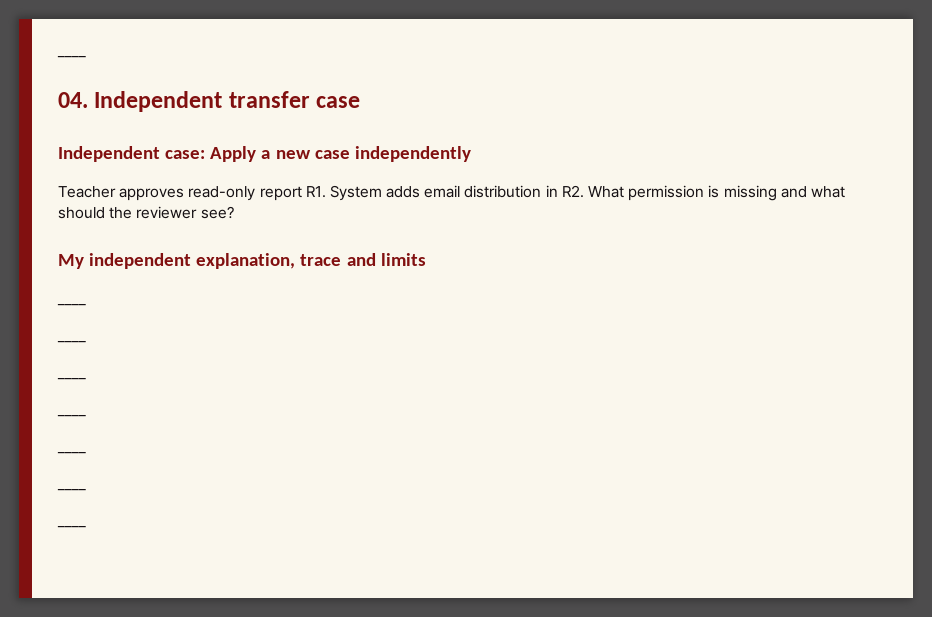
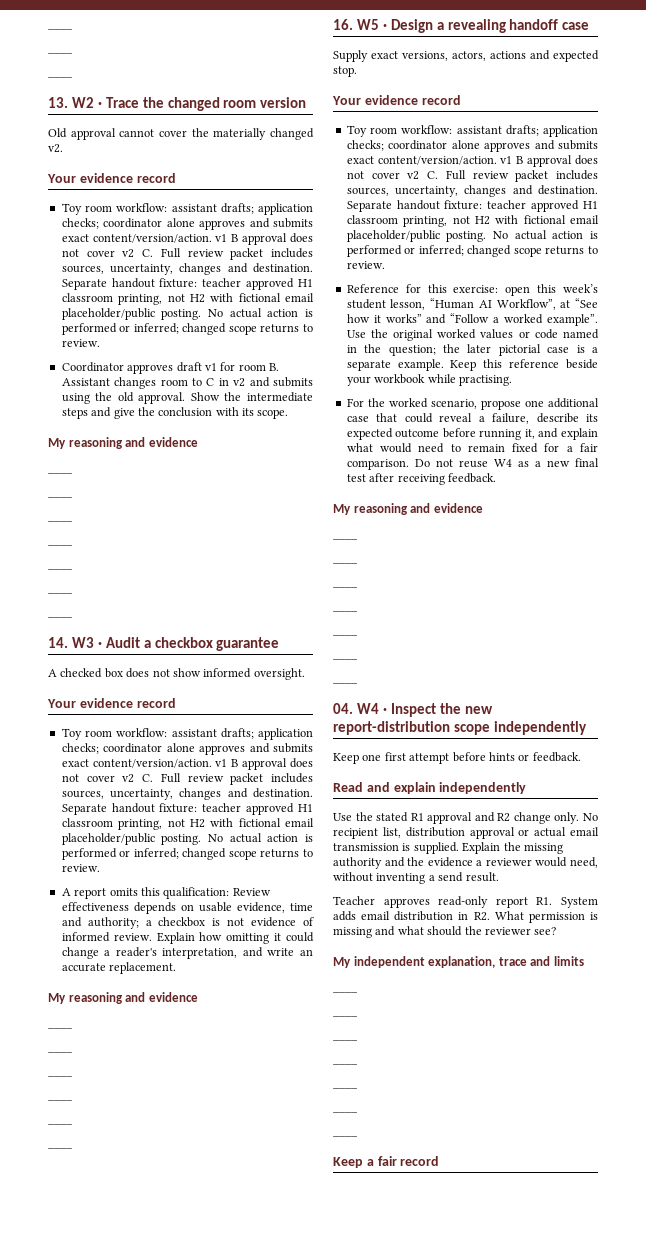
[57,56,86,58] [58,91,361,112] [58,146,471,162] ____ // 04. Independent transfer case // Independent case: Apply a new case independently -> [48,28,73,30] [48,52,73,54] [48,76,73,78] [48,97,307,111] [48,128,314,140] [48,144,63,153] [47,173,176,183] [61,203,313,215] [61,218,313,230] [61,233,313,245] [61,248,313,260] [61,263,313,275] [61,278,313,290] [61,293,314,305] [61,308,313,320] [61,323,313,335] [61,339,100,347] [61,362,279,374] [61,377,313,389] [61,392,313,404] [61,407,289,419] [48,437,198,449] [48,472,73,474] [48,496,73,498] [48,520,73,522] [48,544,73,546] [48,568,73,570] [48,592,73,594] [48,616,73,618] [48,637,280,651] [48,668,305,680] [47,698,176,708] [61,728,313,740] [61,743,313,755] [61,758,313,770] [61,773,313,785] [61,788,313,800] [61,803,313,815] [61,818,314,830] [61,833,313,845] [61,848,313,860] [61,864,100,872] [61,887,271,899] [61,902,313,914] [61,917,314,929] [61,932,314,944] [61,947,313,959] [61,962,177,974] [48,992,198,1004] [48,1027,73,1029] [48,1051,73,1053] [48,1075,73,1077] [48,1099,73,1101] [48,1123,73,1125] [48,1147,73,1149] [333,19,590,33] [333,50,599,62] [333,66,357,77] [332,95,461,105] [346,125,598,137] [346,140,598,152] [346,155,598,167] [346,170,598,182] [346,185,598,197] [346,200,598,212] [346,215,599,227] [346,230,598,242] [346,245,598,257] [346,261,385,269] [346,284,598,296] [346,298,598,310] [346,313,598,326] [346,329,599,341] [346,344,598,356] [346,359,598,371] [346,374,512,386] [346,398,599,410] [346,413,598,424] [346,428,598,440] [346,443,598,453] [346,458,599,470] [346,473,496,485] [333,503,483,515] [333,538,358,540] [333,562,358,564] [333,586,358,588] [333,610,358,612] [333,634,358,636] [333,658,358,660] [333,682,358,684] [333,703,493,717] [333,721,587,735] [333,752,581,764] [333,782,527,794] [333,812,598,824] [333,827,599,839] [333,842,563,854] [333,857,598,869] [333,872,499,884] ____ // ____ // ____ // 13. W2 · Trace the changed room version // Old approval cannot cover the materially changed v2. // Your evidence record // Toy room workflow: assistant drafts; application checks; coordinator alone approves and submits exact content/version/action. v1 B approval does not cover v2 C. Full review packet includes sources, uncertainty, changes and destination. Separate handout fixture: teacher approved H1 classroom printing, not H2 with fictional email placeholder/public posting. No actual action is performed or inferred; changed scope returns to review. // Coordinator approves draft v1 for room B. Assistant changes room to C in v2 and submits using the old approval. Show the intermediate steps and give the conclusion with its scope. // My reasoning and evidence // ____ // ____ // ____ // ____ // ____ // ____ // ____ // 14. W3 · Audit a checkbox guarantee // A checked box does not show informed oversight. // Your evidence record // Toy room workflow: assistant drafts; application checks; coordinator alone approves and submits exact content/version/action. v1 B approval does not cover v2 C. Full review packet includes sources, uncertainty, changes and destination. Separate handout fixture: teacher approved H1 classroom printing, not H2 with fictional email placeholder/public posting. No actual action is performed or inferred; changed scope returns to review. // A report omits this qualification: Review effectiveness depends on usable evidence, time and authority; a checkbox is not evidence of informed review. Explain how omitting it could change a reader's interpretation, and write an accurate replacement. // My reasoning and evidence // ____ // ____ // ____ // ____ // ____ // ____ // 16. W5 · Design a revealing handoff case // Supply exact versions, actors, actions and expected stop. // Your evidence record // Toy room workflow: assistant drafts; application checks; coordinator alone approves and submits exact content/version/action. v1 B approval does not cover v2 C. Full review packet includes sources, uncertainty, changes and destination. Separate handout fixture: teacher approved H1 classroom printing, not H2 with fictional email placeholder/public posting. No actual action is performed or inferred; changed scope returns to review. // Reference for this exercise: open this week’s student lesson, “Human AI Workflow”, at “See how it works” and “Follow a worked example”. Use the original worked values or code named in the question; the later pictorial case is a separate example. Keep this reference beside your workbook while practising. // For the worked scenario, propose one additional case that could reveal a failure, describe its expected outcome before running it, and explain what would need to remain fixed for a fair comparison. Do not reuse W4 as a new final test after receiving feedback. // My reasoning and evidence // ____ // ____ // ____ // ____ // ____ // ____ // ____ // 04. W4 · Inspect the new report-distribution scope independently // Keep one first attempt before hints or feedback. // Read and explain independently // Use the stated R1 approval and R2 change only. No recipient list, distribution approval or actual email transmission is supplied. Explain the missing authority and the evidence a reviewer would need, without inventing a send result.
(86, 527) none -> [333,1156,440,1168] // Keep a fair record

